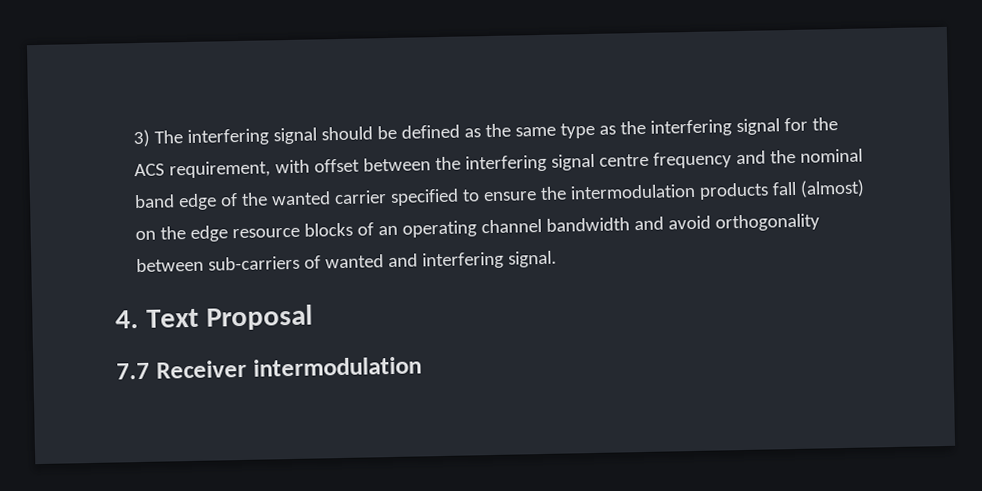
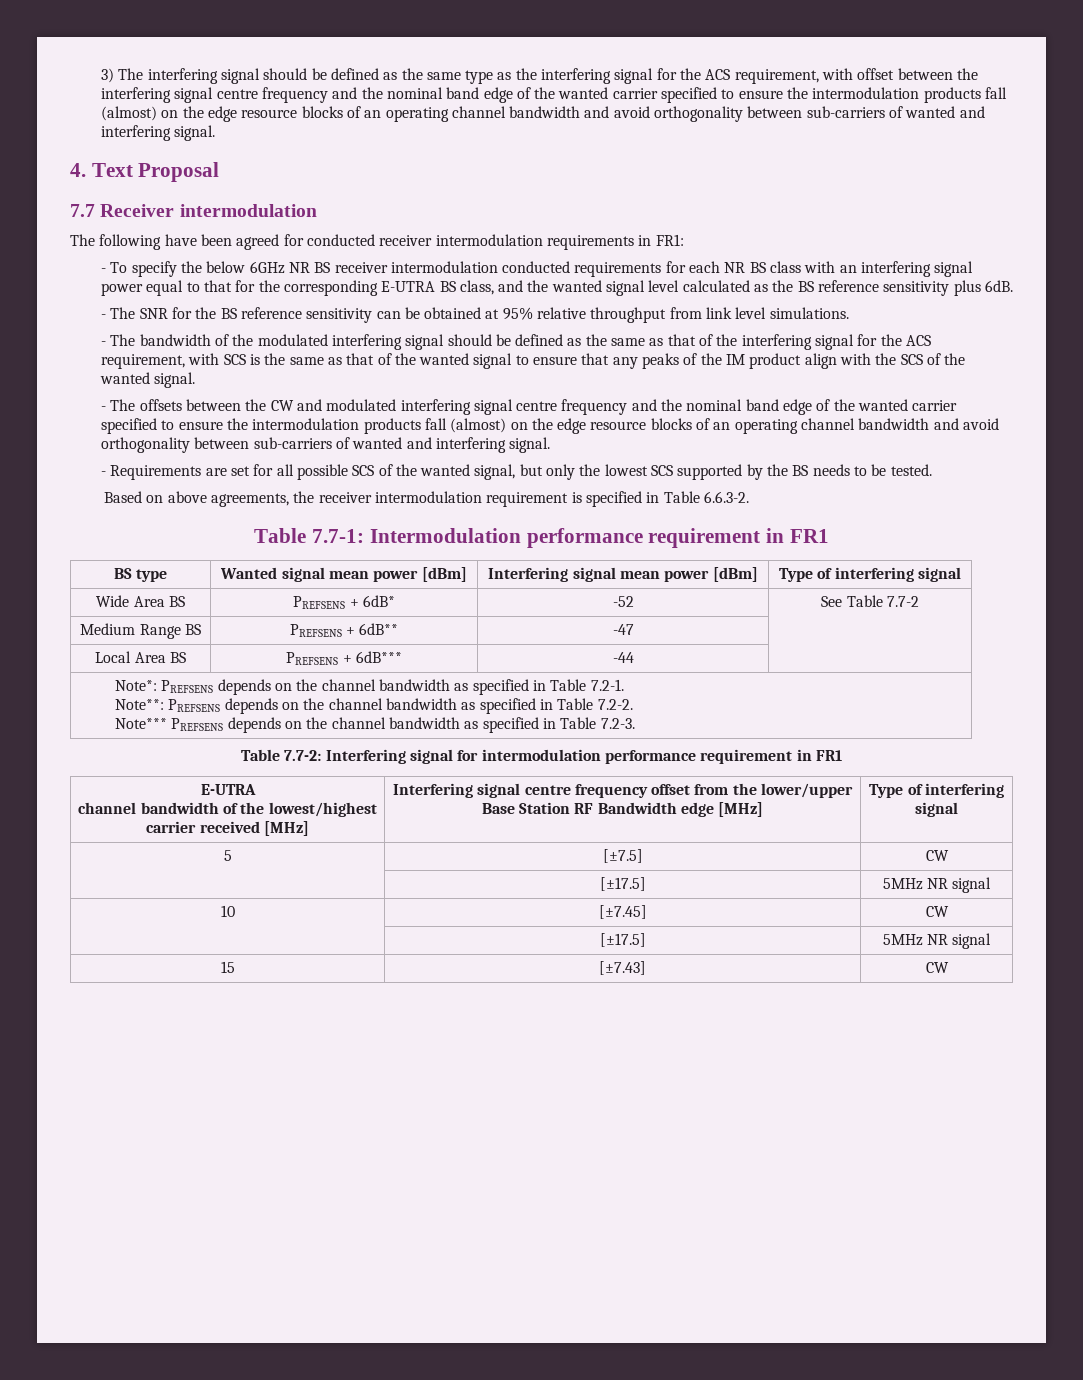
(422, 366) none -> [70,234,684,250] [100,261,974,277] [100,280,1013,296] [100,307,849,323] [100,334,931,350] [100,353,966,369] [99,372,196,388] [100,399,958,415] [100,418,1000,434] [100,437,551,453] [100,464,932,480] [104,491,749,507] [254,528,829,548] [113,568,168,582] [220,567,467,582] [488,567,758,582] [779,567,961,582] [96,595,185,607] [293,595,395,609] [612,596,634,607] [821,595,919,607] [80,623,201,639] [289,623,399,637] [612,624,634,635] [95,651,186,663] [286,651,402,665] [612,652,634,663] [115,679,624,695] [115,698,633,714] [115,717,635,733] [241,749,842,764] [200,784,256,795] [78,802,377,817] [146,821,309,836] [392,783,854,798] [481,802,764,817] [869,783,1004,798] [915,802,958,817] [223,850,232,861] [602,849,643,863] [925,850,949,861] [599,877,646,891] [882,877,992,893] [220,905,235,917] [598,905,647,919] [925,906,949,917] [599,933,646,947] [882,933,992,949] [220,961,235,973] [599,961,646,975] [925,962,949,973] // The following have been agreed for conducted receiver intermodulation requirements in FR1: // - To specify the below 6GHz NR BS receiver intermodulation conducted requirements for each NR BS class with an interfering signal power equal to that for the corresponding E-UTRA BS class, and the wanted signal level calculated as the BS reference sensitivity plus 6dB. // - The SNR for the BS reference sensitivity can be obtained at 95% relative throughput from link level simulations. // - The bandwidth of the modulated interfering signal should be defined as the same as that of the interfering signal for the ACS requirement, with SCS is the same as that of the wanted signal to ensure that any peaks of the IM product align with the SCS of the wanted signal. // - The offsets between the CW and modulated interfering signal centre frequency and the nominal band edge of the wanted carrier specified to ensure the intermodulation products fall (almost) on the edge resource blocks of an operating channel bandwidth and avoid orthogonality between sub-carriers of wanted and interfering signal. // - Requirements are set for all possible SCS of the wanted signal, but only the lowest SCS supported by the BS needs to be tested. // Based on above agreements, the receiver intermodulation requirement is specified in Table 6.6.3-2. // Table 7.7-1: Intermodulation performance requirement in FR1 // BS type | Wanted signal mean power [dBm] | Interfering signal mean power [dBm] | Type of interfering signal // Wide Area BS | PREFSENS + 6dB* | -52 | See Table 7.7-2 // Medium Range BS | PREFSENS + 6dB** | -47 | // Local Area BS | PREFSENS + 6dB*** | -44 | // Note*: PREFSENS depends on the channel bandwidth as specified in Table 7.2-1. // Note**: PREFSENS depends on the channel bandwidth as specified in Table 7.2-2. // Note*** PREFSENS depends on the channel bandwidth as specified in Table 7.2-3. // Table 7.7-2: Interfering signal for intermodulation performance requirement in FR1 // E-UTRA // channel bandwidth of the lowest/highest carrier received [MHz] | Interfering signal centre frequency offset from the lower/upper Base Station RF Bandwidth edge [MHz] | Type of interfering signal // 5 | [±7.5] | CW // | [±17.5] | 5MHz NR signal // 10 | [±7.45] | CW // | [±17.5] | 5MHz NR signal // 15 | [±7.43] | CW

